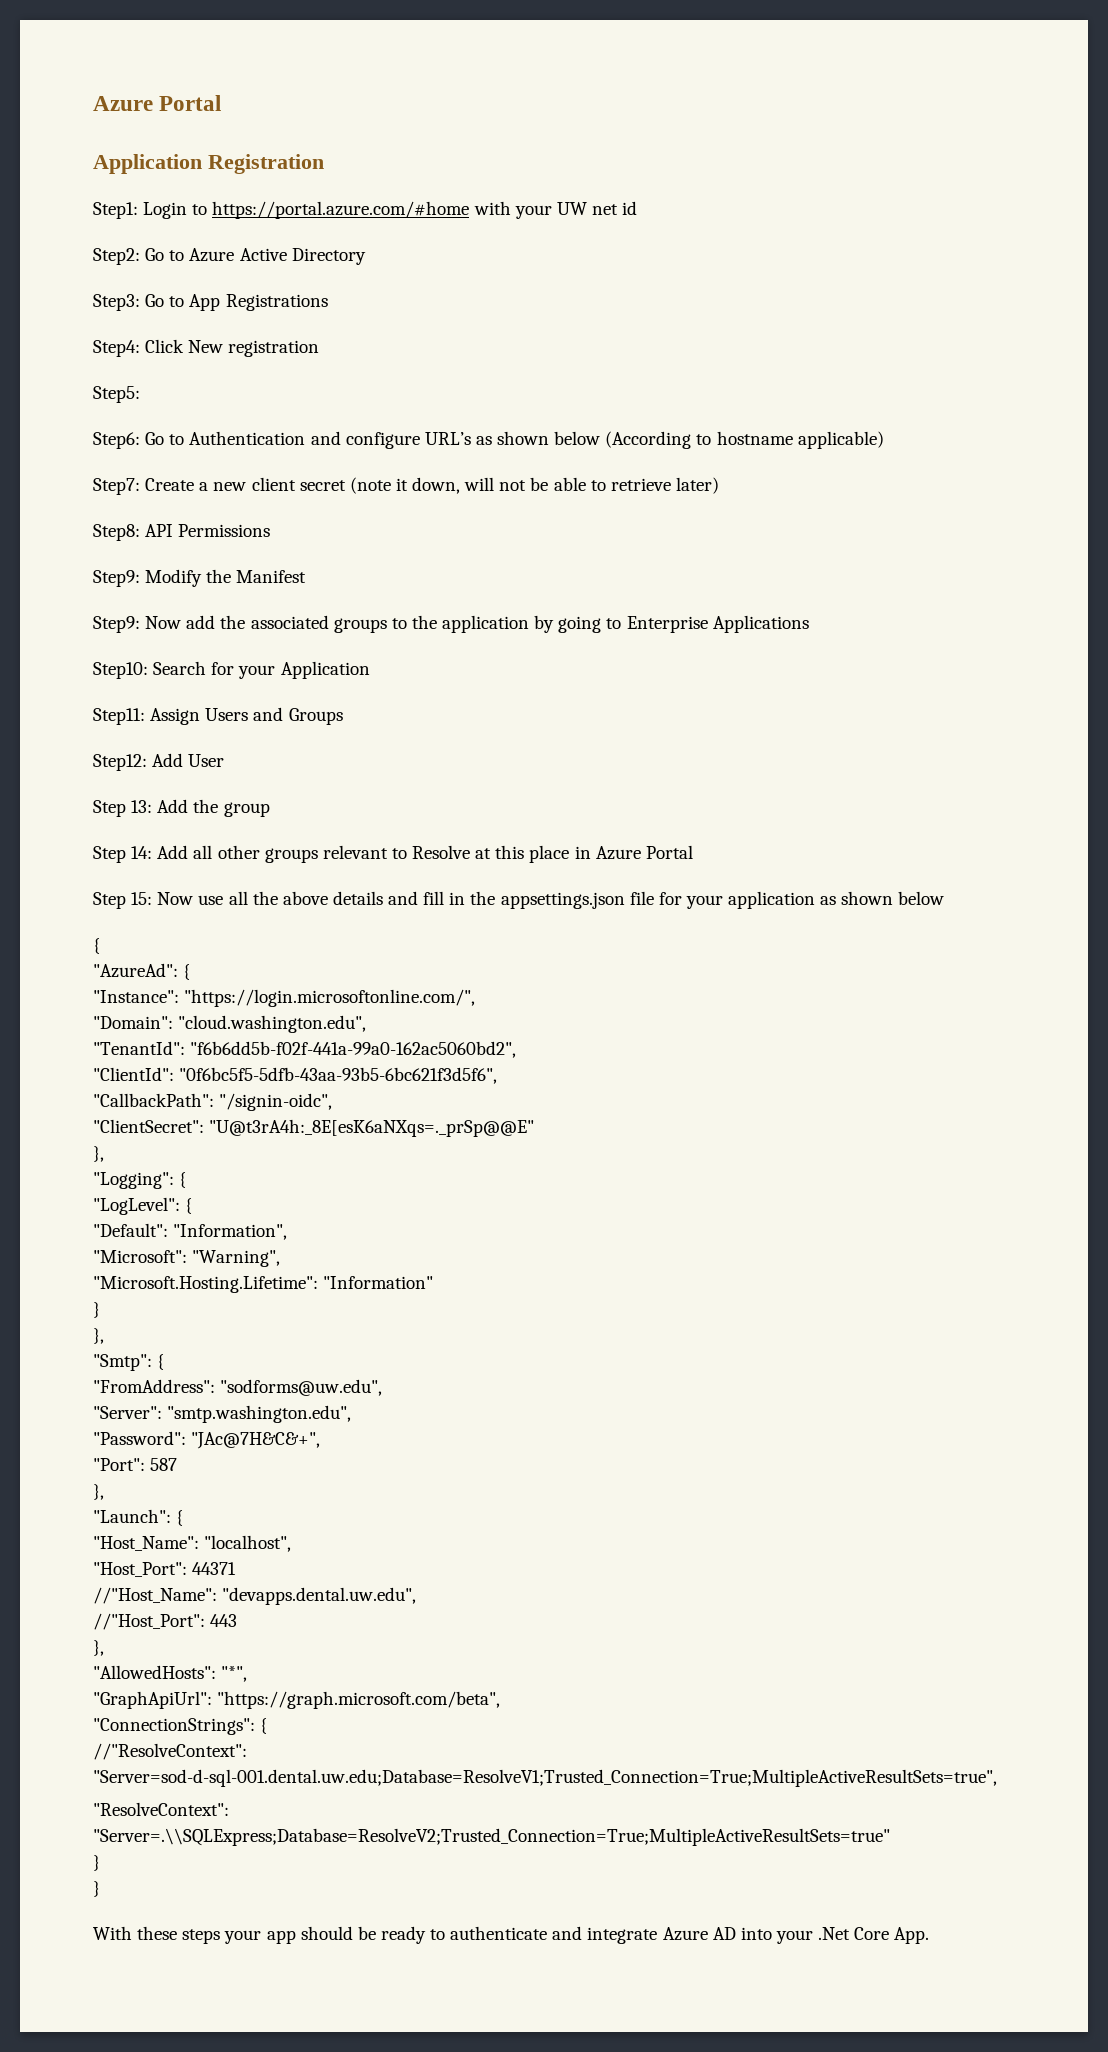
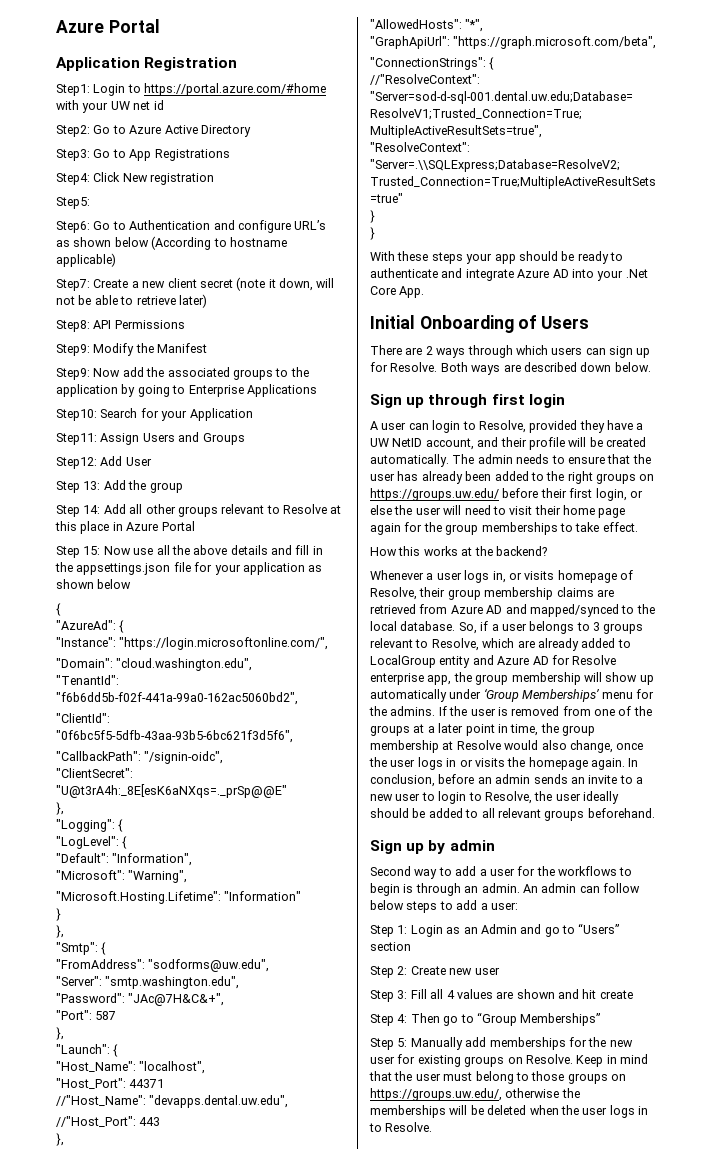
(930, 1935) none -> [370,315,590,333] [370,345,651,358] [370,362,651,375] [370,394,565,408] [370,420,644,433] [370,437,646,450] [370,454,651,467] [370,471,655,484] [370,488,643,501] [370,505,626,518] [370,522,638,535] [370,546,547,556] [370,570,633,583] [370,587,614,600] [370,604,655,617] [370,621,644,634] [370,638,631,651] [370,655,617,668] [370,672,654,685] [370,688,654,702] [369,706,652,716] [370,723,595,736] [370,740,644,753] [369,757,639,770] [370,774,643,787] [370,791,619,804] [370,808,655,821] [370,840,495,854] [370,866,633,879] [370,883,640,896] [370,900,518,913] [370,923,620,937] [370,942,411,951] [370,966,500,978] [370,989,633,1002] [370,1012,601,1026] [370,1037,633,1050] [370,1054,648,1067] [369,1071,626,1084] [370,1088,580,1101] [370,1105,648,1118] [369,1122,433,1132] // Initial Onboarding of Users // There are 2 ways through which users can sign up for Resolve. Both ways are described down below. // Sign up through first login // A user can login to Resolve, provided they have a UW NetID account, and their profile will be created automatically. The admin needs to ensure that the user has already been added to the right groups on https://groups.uw.edu/ before their first login, or else the user will need to visit their home page again for the group memberships to take effect. // How this works at the backend? // Whenever a user logs in, or visits homepage of Resolve, their group membership claims are retrieved from Azure AD and mapped/synced to the local database. So, if a user belongs to 3 groups relevant to Resolve, which are already added to LocalGroup entity and Azure AD for Resolve enterprise app, the group membership will show up automatically under ‘Group Memberships’ menu for the admins. If the user is removed from one of the groups at a later point in time, the group membership at Resolve would also change, once the user logs in or visits the homepage again. In conclusion, before an admin sends an invite to a new user to login to Resolve, the user ideally should be added to all relevant groups beforehand. // Sign up by admin // Second way to add a user for the workflows to begin is through an admin. An admin can follow below steps to add a user: // Step 1: Login as an Admin and go to “Users” section // Step 2: Create new user // Step 3: Fill all 4 values are shown and hit create // Step 4: Then go to “Group Memberships” // Step 5: Manually add memberships for the new user for existing groups on Resolve. Keep in mind that the user must belong to those groups on https://groups.uw.edu/, otherwise the memberships will be deleted when the user logs in to Resolve.

